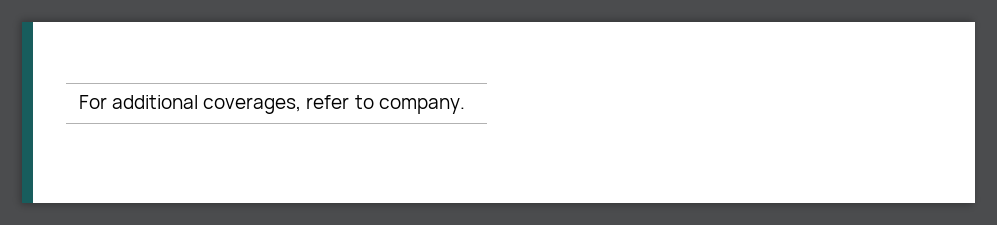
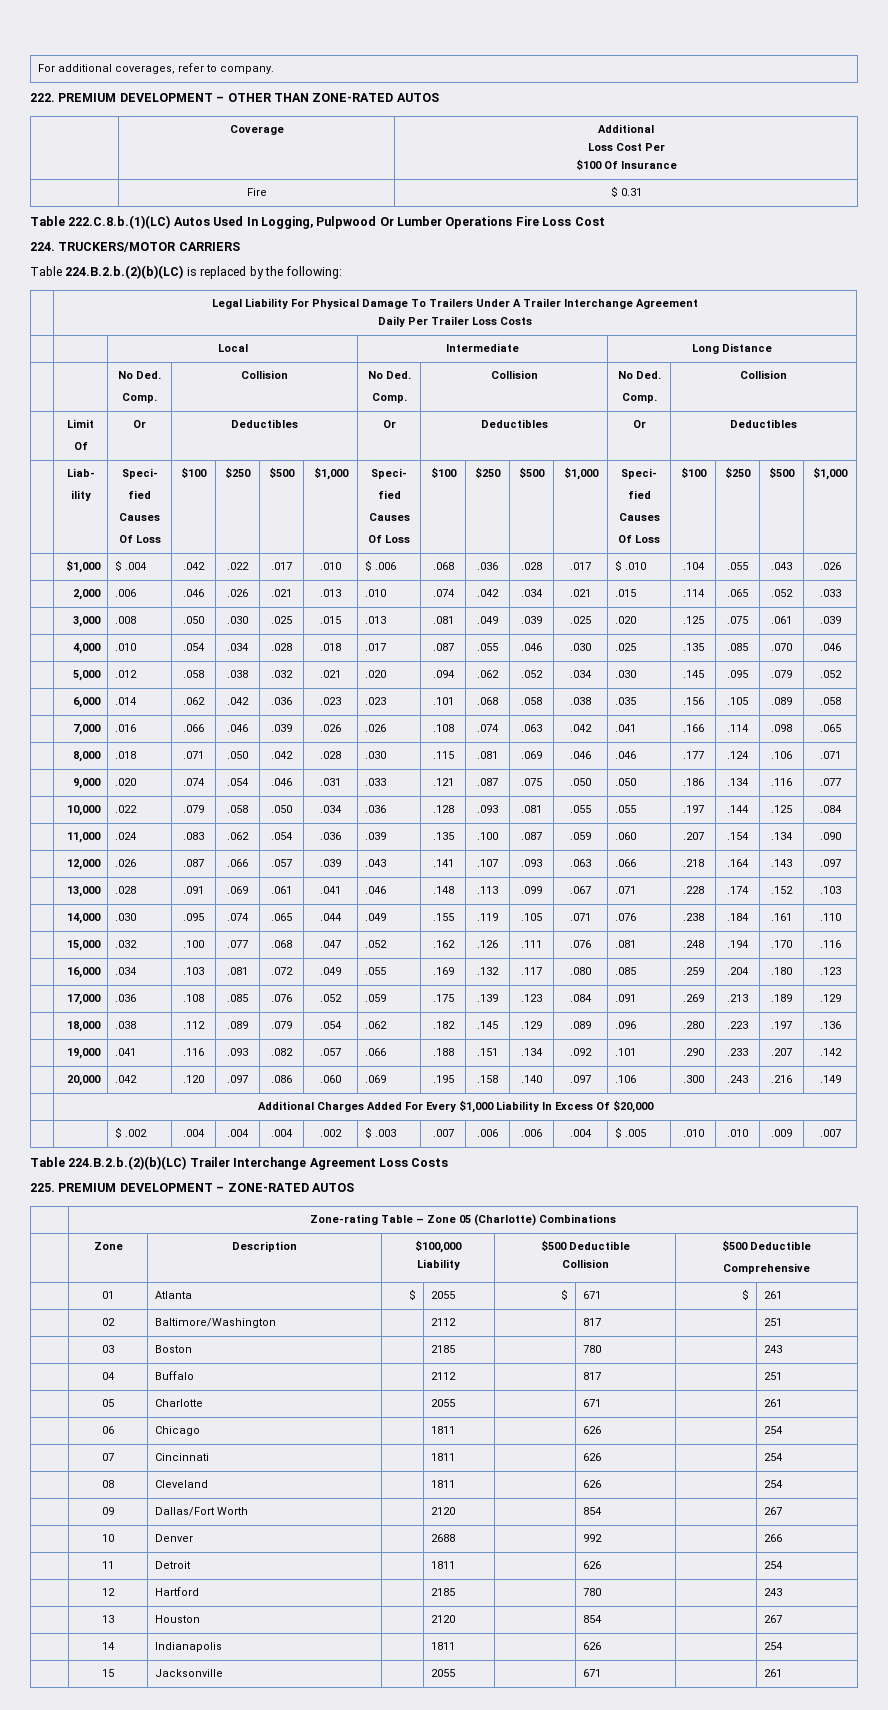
(465, 106) none -> [30,93,439,102] [229,125,284,135] [598,124,654,133] [587,143,665,151] [575,159,677,170] [246,188,267,196] [610,186,642,197] [30,215,605,229] [30,242,240,252] [30,265,343,279] [212,298,699,309] [378,316,532,327] [217,344,248,352] [446,343,519,352] [692,343,772,354] [118,371,161,379] [122,393,157,403] [241,370,288,379] [367,371,411,379] [371,393,407,403] [490,370,538,379] [617,371,661,379] [621,393,657,403] [740,370,787,379] [67,419,94,428] [73,442,88,450] [133,420,146,428] [231,419,298,428] [382,420,396,428] [480,419,548,428] [632,420,646,428] [730,419,797,428] [66,468,95,477] [70,490,91,501] [121,468,158,479] [128,490,151,499] [119,513,160,521] [118,535,161,543] [181,467,207,478] [225,467,251,478] [269,467,295,478] [313,467,349,480] [371,468,407,479] [377,490,401,499] [368,513,410,521] [368,535,410,543] [430,467,457,478] [475,467,501,478] [519,467,545,478] [563,467,599,480] [621,468,657,479] [627,490,651,499] [618,513,660,521] [618,535,660,543] [680,467,707,478] [725,467,751,478] [769,467,795,478] [813,467,848,480] [65,560,101,573] [115,560,148,571] [183,562,205,570] [227,562,249,570] [271,562,292,570] [320,562,341,570] [365,560,397,571] [432,562,454,570] [477,562,498,570] [521,562,542,570] [570,562,591,570] [615,560,647,571] [682,562,705,570] [727,562,748,570] [771,562,792,570] [819,562,841,570] [72,589,101,600] [115,589,137,597] [183,589,204,597] [227,589,248,597] [271,589,292,597] [320,589,341,597] [365,589,387,597] [432,589,455,597] [477,589,499,597] [521,589,543,597] [570,589,591,597] [615,589,637,597] [682,589,705,597] [727,589,748,597] [771,589,793,597] [819,589,841,597] [72,616,101,627] [115,616,137,624] [183,616,204,624] [227,616,248,624] [271,616,292,624] [320,616,341,624] [365,616,387,624] [432,616,454,624] [477,616,498,624] [521,616,542,624] [570,616,591,624] [615,616,637,624] [682,616,704,624] [727,616,748,624] [771,616,792,624] [819,616,841,624] [72,643,101,654] [115,643,137,651] [183,643,205,651] [227,643,249,651] [271,643,292,651] [320,643,341,651] [365,643,387,651] [432,643,454,651] [477,643,498,651] [521,643,542,651] [570,643,591,651] [615,643,637,651] [682,643,704,651] [727,643,748,651] [771,643,792,651] [819,643,841,651] [72,670,101,681] [115,670,138,678] [183,670,204,678] [227,670,248,678] [271,670,293,678] [320,670,341,678] [365,670,387,678] [432,670,455,678] [477,670,499,678] [521,670,543,678] [570,670,592,678] [615,670,637,678] [682,670,704,678] [727,670,748,678] [771,670,792,678] [819,670,842,678] [72,697,101,708] [115,697,138,705] [183,697,205,705] [227,697,249,705] [271,697,292,705] [320,697,341,705] [365,697,387,705] [432,697,454,705] [477,697,498,705] [521,697,542,705] [570,697,591,705] [615,697,637,705] [682,697,704,705] [727,697,748,705] [771,697,792,705] [819,697,841,705] [72,724,101,735] [115,724,137,732] [183,724,204,732] [227,724,248,732] [271,724,292,732] [320,724,341,732] [365,724,387,732] [432,724,454,732] [477,724,499,732] [521,724,542,732] [570,724,592,732] [615,724,637,732] [682,724,704,732] [727,724,749,732] [771,724,792,732] [819,724,841,732] [72,751,101,762] [115,751,137,759] [183,751,204,759] [227,751,248,759] [271,751,293,759] [320,751,341,759] [365,751,387,759] [432,751,454,759] [477,751,498,759] [521,751,542,759] [570,751,591,759] [615,751,637,759] [682,751,704,759] [727,751,749,759] [771,751,792,759] [819,751,841,759] [72,778,101,789] [115,778,137,786] [183,778,205,786] [227,778,249,786] [271,778,292,786] [320,778,341,786] [365,778,387,786] [432,778,454,786] [477,778,498,786] [521,778,542,786] [570,778,591,786] [615,778,637,786] [682,778,704,786] [727,778,749,786] [771,778,792,786] [819,778,841,786] [66,805,101,816] [115,805,138,813] [183,805,204,813] [227,805,248,813] [271,805,292,813] [320,805,342,813] [365,805,387,813] [432,805,454,813] [477,805,498,813] [521,805,542,813] [570,805,591,813] [615,805,637,813] [682,805,704,813] [727,805,749,813] [771,805,792,813] [819,805,842,813] [66,832,101,843] [115,832,138,840] [183,832,204,840] [227,832,249,840] [271,832,293,840] [320,832,341,840] [365,832,387,840] [432,832,454,840] [477,832,498,840] [521,832,542,840] [570,832,591,840] [615,832,637,840] [682,832,704,840] [727,832,749,840] [771,832,793,840] [819,832,841,840] [66,859,101,870] [115,859,137,867] [183,859,204,867] [227,859,248,867] [271,859,292,867] [320,859,341,867] [365,859,387,867] [432,859,454,867] [477,859,498,867] [521,859,542,867] [570,859,591,867] [615,859,637,867] [682,859,704,867] [727,859,749,867] [771,859,792,867] [819,859,841,867] [66,886,101,897] [115,886,137,894] [183,886,204,894] [227,886,248,894] [271,886,292,894] [320,886,341,894] [365,886,387,894] [432,886,454,894] [477,886,498,894] [521,886,542,894] [570,886,591,894] [615,886,637,894] [682,886,704,894] [727,886,749,894] [771,886,793,894] [819,886,841,894] [66,913,101,924] [115,913,137,921] [183,913,204,921] [227,913,249,921] [271,913,292,921] [320,913,342,921] [365,913,387,921] [432,913,454,921] [477,913,498,921] [521,913,542,921] [570,913,591,921] [615,913,637,921] [682,913,704,921] [727,913,749,921] [771,913,792,921] [819,913,841,921] [66,940,101,951] [115,940,138,948] [183,940,204,948] [227,940,248,948] [271,940,292,948] [320,940,341,948] [365,940,388,948] [432,940,455,948] [477,940,498,948] [521,940,542,948] [570,940,591,948] [615,940,637,948] [682,940,704,948] [727,940,749,948] [771,940,792,948] [819,940,841,948] [66,967,101,978] [115,967,138,975] [183,967,204,975] [227,967,248,975] [271,967,293,975] [320,967,341,975] [365,967,387,975] [432,967,454,975] [477,967,499,975] [521,967,542,975] [570,967,591,975] [615,967,637,975] [682,967,704,975] [727,967,749,975] [771,967,792,975] [819,967,841,975] [66,994,101,1005] [115,994,137,1002] [183,994,204,1002] [227,994,248,1002] [271,994,292,1002] [320,994,342,1002] [365,994,387,1002] [432,994,454,1002] [477,994,498,1002] [521,994,542,1002] [570,994,592,1002] [615,994,637,1002] [682,994,704,1002] [727,994,748,1002] [771,994,792,1002] [819,994,841,1002] [66,1021,101,1032] [115,1021,137,1029] [183,1021,205,1029] [227,1021,248,1029] [271,1021,292,1029] [320,1021,342,1029] [365,1021,388,1029] [432,1021,455,1029] [477,1021,498,1029] [521,1021,542,1029] [570,1021,591,1029] [615,1021,637,1029] [682,1021,704,1029] [727,1021,748,1029] [771,1021,792,1029] [819,1021,841,1029] [66,1048,101,1059] [115,1048,137,1056] [183,1048,204,1056] [227,1048,248,1056] [271,1048,293,1056] [320,1048,341,1056] [365,1048,387,1056] [432,1048,454,1056] [477,1048,498,1056] [521,1048,543,1056] [570,1048,592,1056] [615,1048,637,1056] [682,1048,704,1056] [727,1048,748,1056] [771,1048,792,1056] [819,1048,842,1056] [66,1075,101,1086] [115,1075,138,1083] [183,1075,204,1083] [227,1075,248,1083] [271,1075,292,1083] [320,1075,341,1083] [365,1075,387,1083] [432,1075,454,1083] [477,1075,498,1083] [521,1075,542,1083] [570,1075,591,1083] [615,1075,637,1083] [682,1075,704,1083] [727,1075,748,1083] [771,1075,792,1083] [819,1075,841,1083] [257,1100,654,1113] [115,1127,148,1138] [183,1129,205,1137] [227,1129,249,1137] [271,1129,293,1137] [320,1129,342,1137] [365,1127,397,1138] [432,1129,454,1137] [477,1129,498,1137] [521,1129,542,1137] [570,1129,592,1137] [615,1127,647,1138] [682,1129,704,1137] [727,1129,748,1137] [771,1129,792,1137] [819,1129,841,1137] [30,1156,449,1170] [30,1183,354,1192] [310,1214,616,1226] [93,1242,123,1250] [232,1241,297,1252] [415,1240,462,1253] [416,1259,460,1270] [540,1240,630,1251] [561,1259,609,1268] [722,1240,811,1251] [723,1263,810,1274] [102,1291,114,1299] [155,1291,193,1299] [408,1289,416,1300] [431,1291,456,1299] [560,1289,568,1300] [583,1291,602,1299] [741,1289,749,1300] [764,1291,783,1299] [102,1318,115,1326] [155,1318,277,1328] [431,1318,457,1326] [583,1318,602,1326] [764,1318,783,1326] [102,1345,114,1353] [155,1345,193,1353] [431,1345,456,1353] [583,1345,602,1353] [764,1345,783,1353] [102,1372,115,1380] [155,1371,195,1380] [431,1372,457,1380] [583,1372,602,1380] [764,1372,783,1380] [102,1399,114,1407] [155,1399,204,1407] [431,1399,456,1407] [583,1399,602,1407] [764,1399,783,1407] [102,1426,114,1434] [155,1426,201,1436] [431,1426,456,1434] [583,1426,602,1434] [764,1426,784,1434] [102,1453,114,1461] [155,1453,210,1461] [431,1453,456,1461] [583,1453,602,1461] [764,1453,784,1461] [102,1480,114,1488] [155,1480,209,1488] [431,1480,456,1488] [583,1480,602,1488] [764,1480,784,1488] [102,1507,114,1515] [155,1507,249,1516] [431,1507,456,1515] [583,1507,603,1515] [764,1507,783,1515] [102,1534,114,1542] [155,1534,194,1542] [431,1534,456,1542] [583,1534,603,1542] [764,1534,783,1542] [102,1561,114,1569] [155,1561,192,1569] [431,1561,456,1569] [583,1561,602,1569] [764,1561,784,1569] [102,1588,115,1596] [155,1587,200,1596] [431,1588,456,1596] [583,1588,602,1596] [764,1588,783,1596] [102,1615,114,1623] [155,1615,201,1623] [431,1615,456,1623] [583,1615,603,1623] [764,1615,783,1623] [102,1642,115,1650] [155,1642,223,1652] [431,1642,456,1650] [583,1642,602,1650] [764,1642,784,1650] [102,1669,114,1677] [155,1669,224,1677] [431,1669,456,1677] [583,1669,602,1677] [764,1669,783,1677] // 222. PREMIUM DEVELOPMENT – OTHER THAN ZONE-RATED AUTOS // | Coverage | Additional // Loss Cost Per // $100 Of Insurance // | Fire | $ 0.31 // Table 222.C.8.b.(1)(LC) Autos Used In Logging, Pulpwood Or Lumber Operations Fire Loss Cost // 224. TRUCKERS/MOTOR CARRIERS // Table 224.B.2.b.(2)(b)(LC) is replaced by the following: // | Legal Liability For Physical Damage To Trailers Under A Trailer Interchange Agreement // Daily Per Trailer Loss Costs // | | Local | Intermediate | Long Distance // | | No Ded. // Comp. | Collision | No Ded. // Comp. | Collision | No Ded. // Comp. | Collision // | Limit // Of | Or | Deductibles | Or | Deductibles | Or | Deductibles // | Liab- // ility | Speci- // fied // Causes // Of Loss | $100 | $250 | $500 | $1,000 | Speci- // fied // Causes // Of Loss | $100 | $250 | $500 | $1,000 | Speci- // fied // Causes // Of Loss | $100 | $250 | $500 | $1,000 // | $1,000 | $ .004 | .042 | .022 | .017 | .010 | $ .006 | .068 | .036 | .028 | .017 | $ .010 | .104 | .055 | .043 | .026 // | 2,000 | .006 | .046 | .026 | .021 | .013 | .010 | .074 | .042 | .034 | .021 | .015 | .114 | .065 | .052 | .033 // | 3,000 | .008 | .050 | .030 | .025 | .015 | .013 | .081 | .049 | .039 | .025 | .020 | .125 | .075 | .061 | .039 // | 4,000 | .010 | .054 | .034 | .028 | .018 | .017 | .087 | .055 | .046 | .030 | .025 | .135 | .085 | .070 | .046 // | 5,000 | .012 | .058 | .038 | .032 | .021 | .020 | .094 | .062 | .052 | .034 | .030 | .145 | .095 | .079 | .052 // | 6,000 | .014 | .062 | .042 | .036 | .023 | .023 | .101 | .068 | .058 | .038 | .035 | .156 | .105 | .089 | .058 // | 7,000 | .016 | .066 | .046 | .039 | .026 | .026 | .108 | .074 | .063 | .042 | .041 | .166 | .114 | .098 | .065 // | 8,000 | .018 | .071 | .050 | .042 | .028 | .030 | .115 | .081 | .069 | .046 | .046 | .177 | .124 | .106 | .071 // | 9,000 | .020 | .074 | .054 | .046 | .031 | .033 | .121 | .087 | .075 | .050 | .050 | .186 | .134 | .116 | .077 // | 10,000 | .022 | .079 | .058 | .050 | .034 | .036 | .128 | .093 | .081 | .055 | .055 | .197 | .144 | .125 | .084 // | 11,000 | .024 | .083 | .062 | .054 | .036 | .039 | .135 | .100 | .087 | .059 | .060 | .207 | .154 | .134 | .090 // | 12,000 | .026 | .087 | .066 | .057 | .039 | .043 | .141 | .107 | .093 | .063 | .066 | .218 | .164 | .143 | .097 // | 13,000 | .028 | .091 | .069 | .061 | .041 | .046 | .148 | .113 | .099 | .067 | .071 | .228 | .174 | .152 | .103 // | 14,000 | .030 | .095 | .074 | .065 | .044 | .049 | .155 | .119 | .105 | .071 | .076 | .238 | .184 | .161 | .110 // | 15,000 | .032 | .100 | .077 | .068 | .047 | .052 | .162 | .126 | .111 | .076 | .081 | .248 | .194 | .170 | .116 // | 16,000 | .034 | .103 | .081 | .072 | .049 | .055 | .169 | .132 | .117 | .080 | .085 | .259 | .204 | .180 | .123 // | 17,000 | .036 | .108 | .085 | .076 | .052 | .059 | .175 | .139 | .123 | .084 | .091 | .269 | .213 | .189 | .129 // | 18,000 | .038 | .112 | .089 | .079 | .054 | .062 | .182 | .145 | .129 | .089 | .096 | .280 | .223 | .197 | .136 // | 19,000 | .041 | .116 | .093 | .082 | .057 | .066 | .188 | .151 | .134 | .092 | .101 | .290 | .233 | .207 | .142 // | 20,000 | .042 | .120 | .097 | .086 | .060 | .069 | .195 | .158 | .140 | .097 | .106 | .300 | .243 | .216 | .149 // | Additional Charges Added For Every $1,000 Liability In Excess Of $20,000 // | | $ .002 | .004 | .004 | .004 | .002 | $ .003 | .007 | .006 | .006 | .004 | $ .005 | .010 | .010 | .009 | .007 // Table 224.B.2.b.(2)(b)(LC) Trailer Interchange Agreement Loss Costs // 225. PREMIUM DEVELOPMENT – ZONE-RATED AUTOS // | Zone-rating Table – Zone 05 (Charlotte) Combinations // | Zone | Description | $100,000 // Liability | $500 Deductible // Collision | $500 Deductible // Comprehensive // | 01 | Atlanta | $ | 2055 | $ | 671 | $ | 261 // | 02 | Baltimore/Washington | | 2112 | | 817 | | 251 // | 03 | Boston | | 2185 | | 780 | | 243 // | 04 | Buffalo | | 2112 | | 817 | | 251 // | 05 | Charlotte | | 2055 | | 671 | | 261 // | 06 | Chicago | | 1811 | | 626 | | 254 // | 07 | Cincinnati | | 1811 | | 626 | | 254 // | 08 | Cleveland | | 1811 | | 626 | | 254 // | 09 | Dallas/Fort Worth | | 2120 | | 854 | | 267 // | 10 | Denver | | 2688 | | 992 | | 266 // | 11 | Detroit | | 1811 | | 626 | | 254 // | 12 | Hartford | | 2185 | | 780 | | 243 // | 13 | Houston | | 2120 | | 854 | | 267 // | 14 | Indianapolis | | 1811 | | 626 | | 254 // | 15 | Jacksonville | | 2055 | | 671 | | 261

